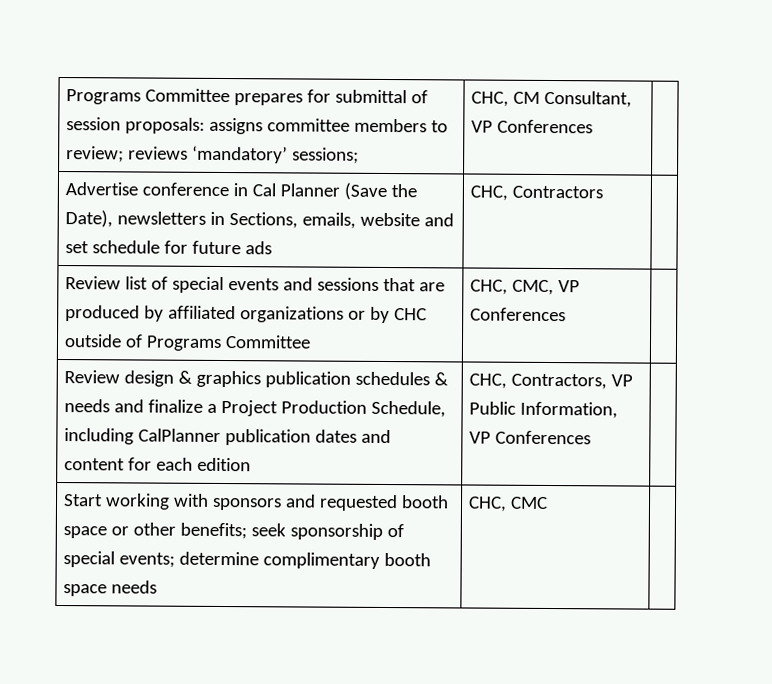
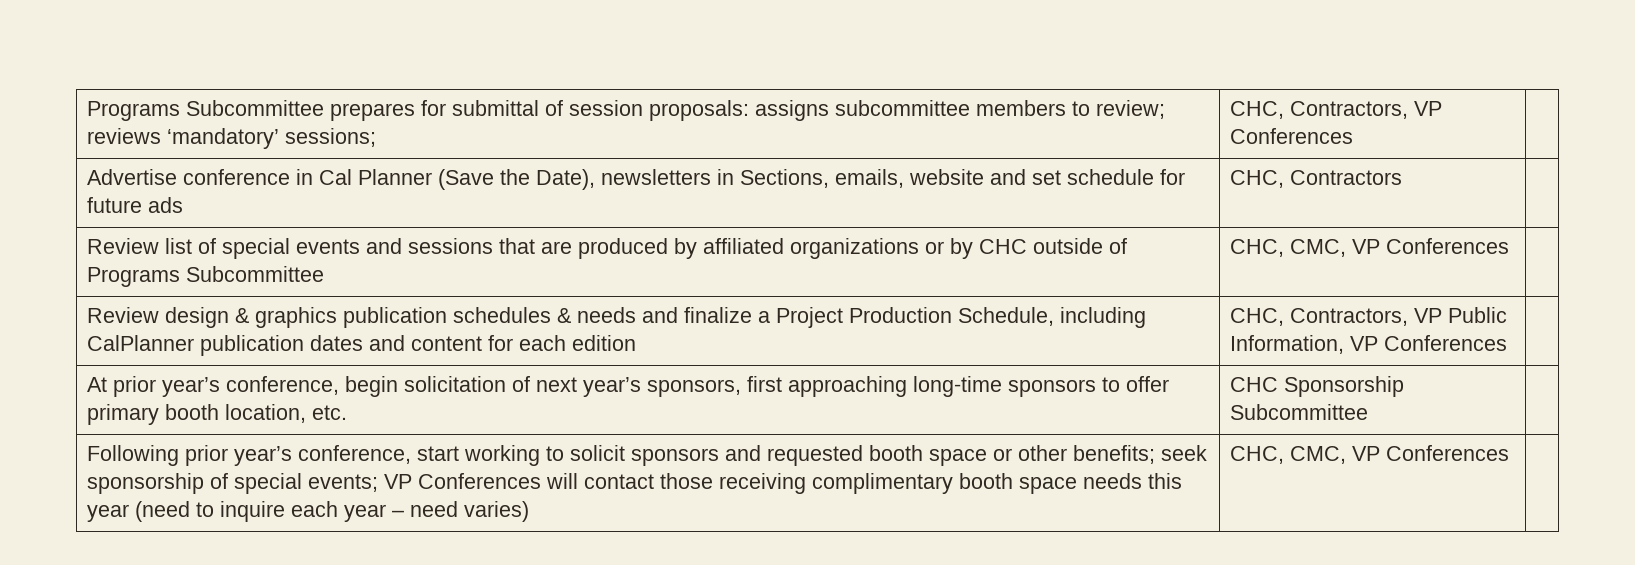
[66,88,231,105] Programs Committee -> [86,100,324,121] Programs Subcommittee
[267,118,351,132] committee -> [834,100,970,116] subcommittee
[513,90,633,108] CM Consultant, -> [1289,101,1408,119] Contractors,
[225,335,312,349] Committee -> [185,266,324,282] Subcommittee
[63,493,210,510] Start working with -> [86,376,1169,397] [86,404,347,425] [1229,376,1404,397] [1229,404,1368,420] [86,445,625,466] At prior year’s conference, begin solicitation of next year’s sponsors, first approaching long-time sponsors to offer primary booth location, etc. | CHC Sponsorship Subcommittee | // Following prior year’s conference, start working to solicit
[179,551,432,569] [63,580,158,597] [468,496,549,512] determine complimentary booth space needs | CHC, CMC -> [383,473,1182,494] [86,501,529,522] [1229,445,1509,464] VP Conferences will contact those receiving complimentary booth space needs this year (need to inquire each year – need varies) | CHC, CMC, VP Conferences

